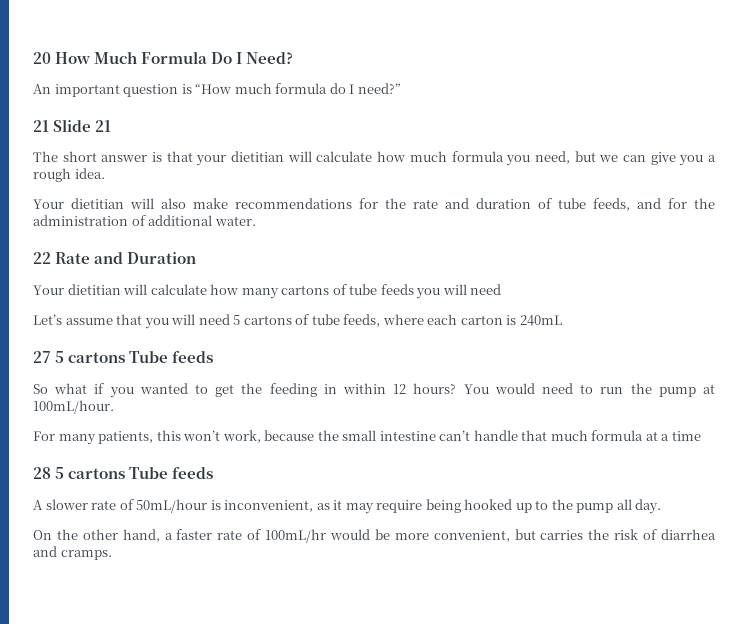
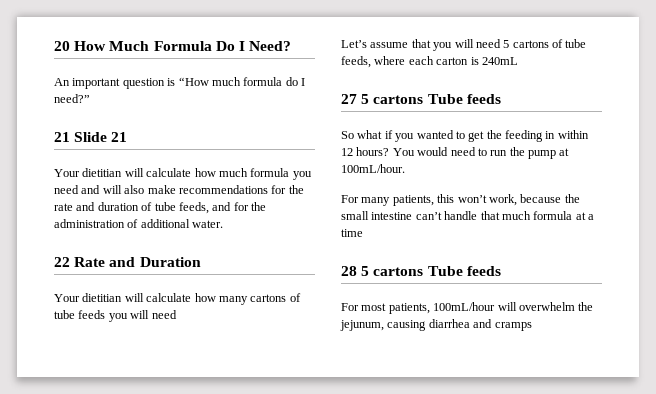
[33,151,227,166] The short answer is that your -> [54,169,80,177] Your
[534,151,717,166] [33,168,105,182] [33,198,124,209] need, but we can give you a rough idea. // Your dietitian -> [54,185,101,194] need and
[33,499,662,514] [33,529,658,543] A slower rate of 50mL/hour is inconvenient, as it may require being hooked up to the pump all day. // On the other hand, a faster rate of 100mL/hr would be more convenient, but carries the risk of -> [341,302,594,314] [340,320,427,331] For most patients, 100mL/hour will overwhelm the jejunum, causing
[60,550,112,560] cramps. -> [494,322,532,331] cramps

